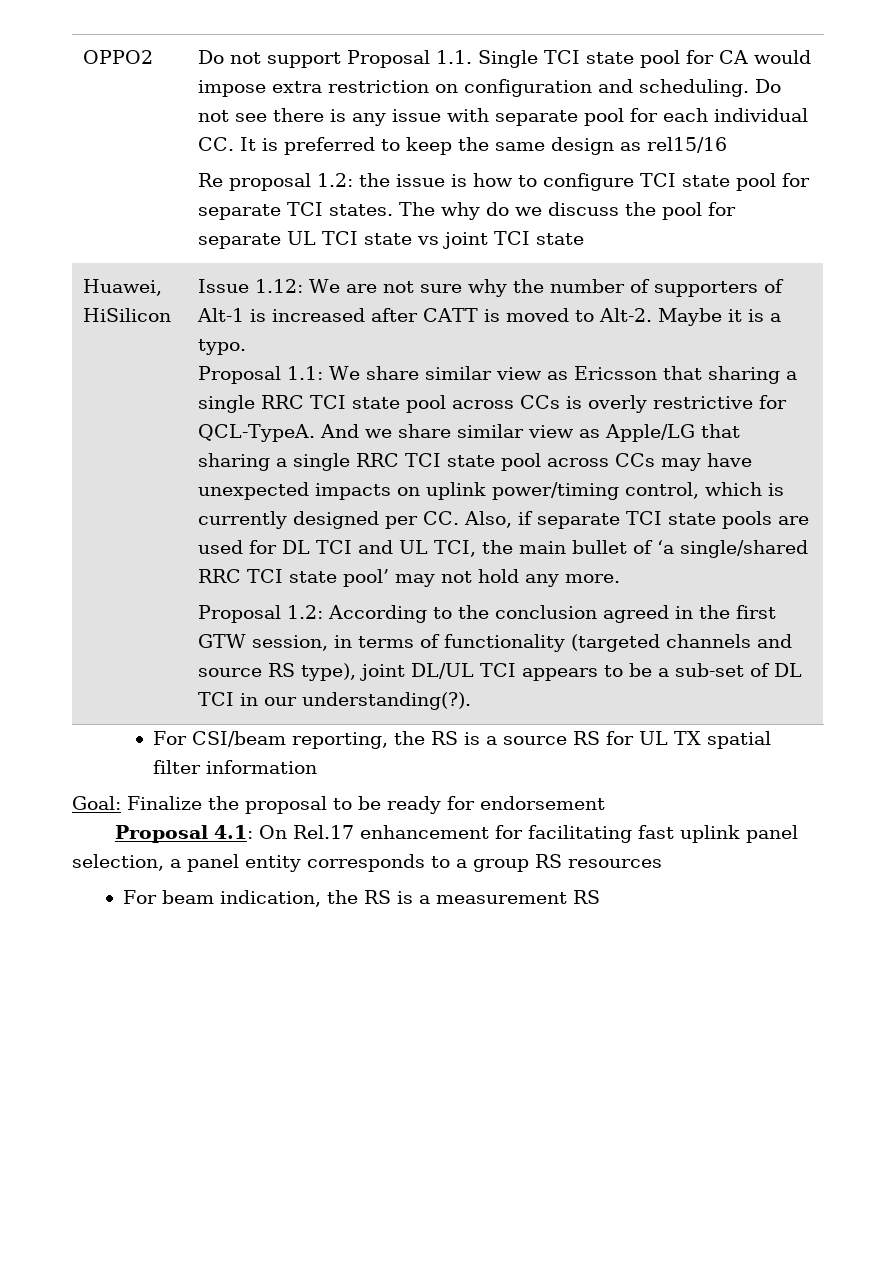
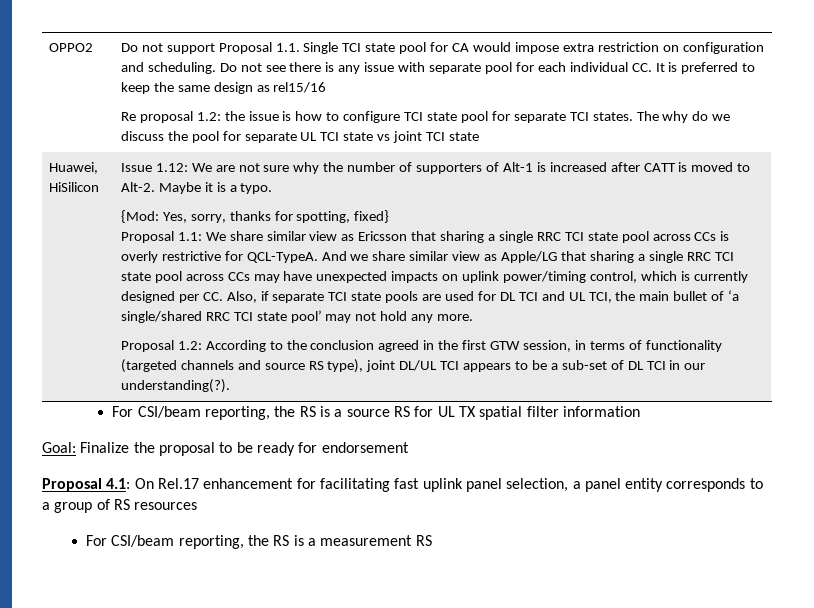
(246, 347) none -> [120,210,390,223] // {Mod: Yes, sorry, thanks for spotting, fixed}
(529, 865) none -> [96,499,110,510] of
[162,890,322,907] beam indication, -> [111,535,244,549] CSI/beam reporting,

